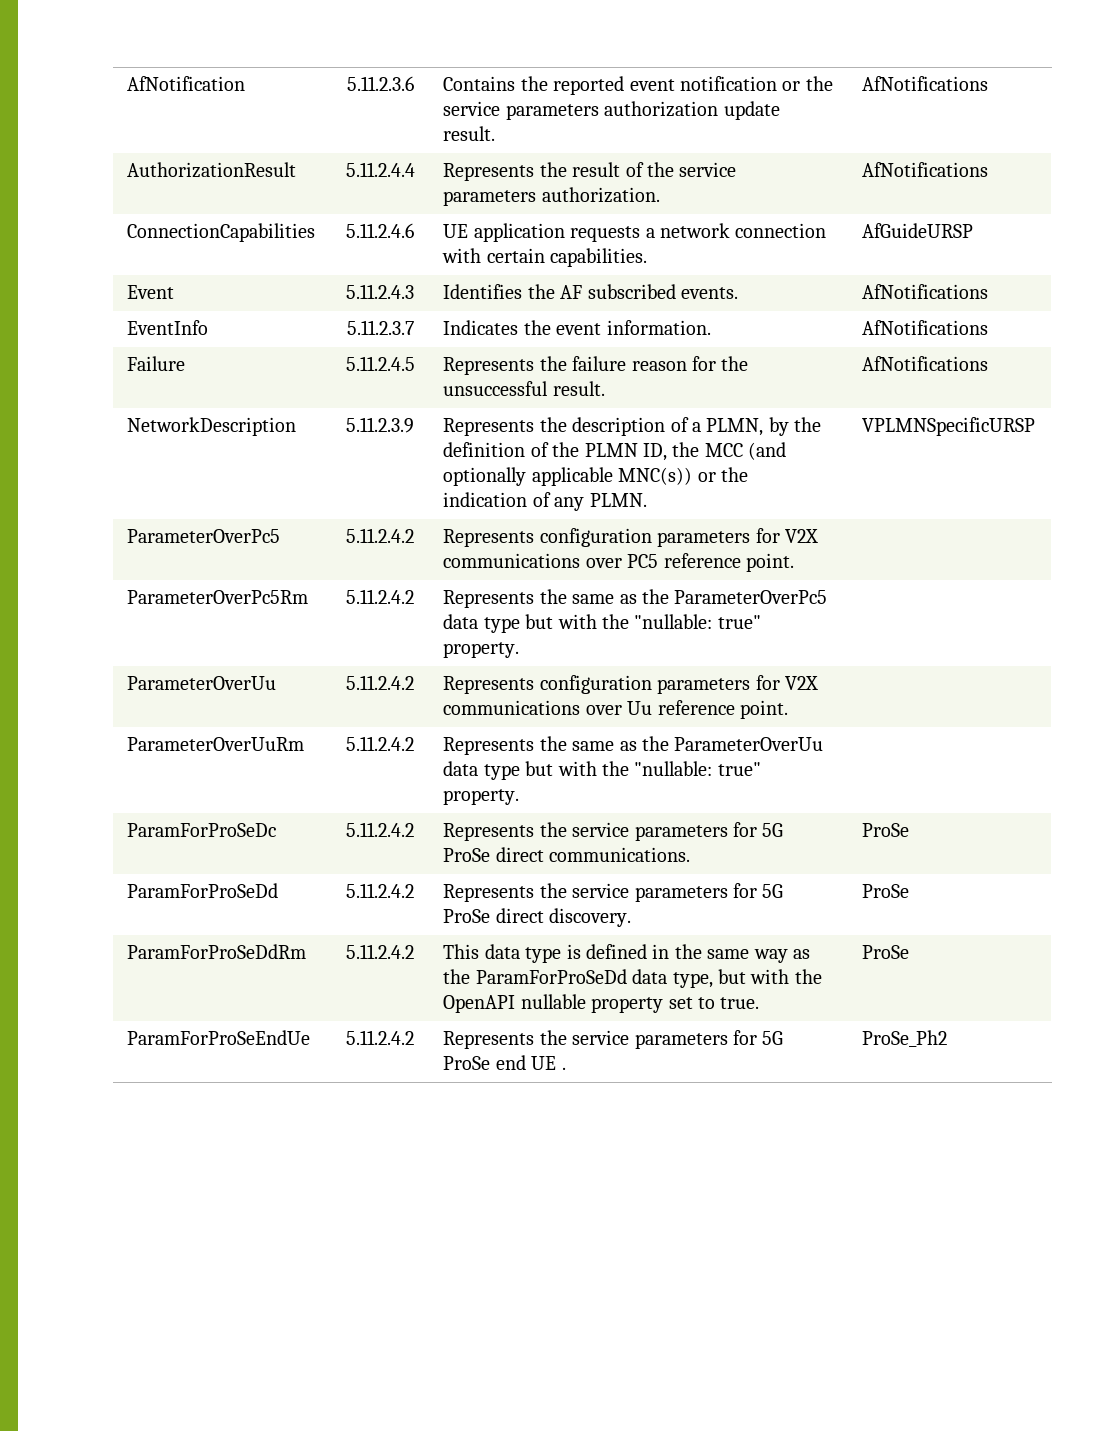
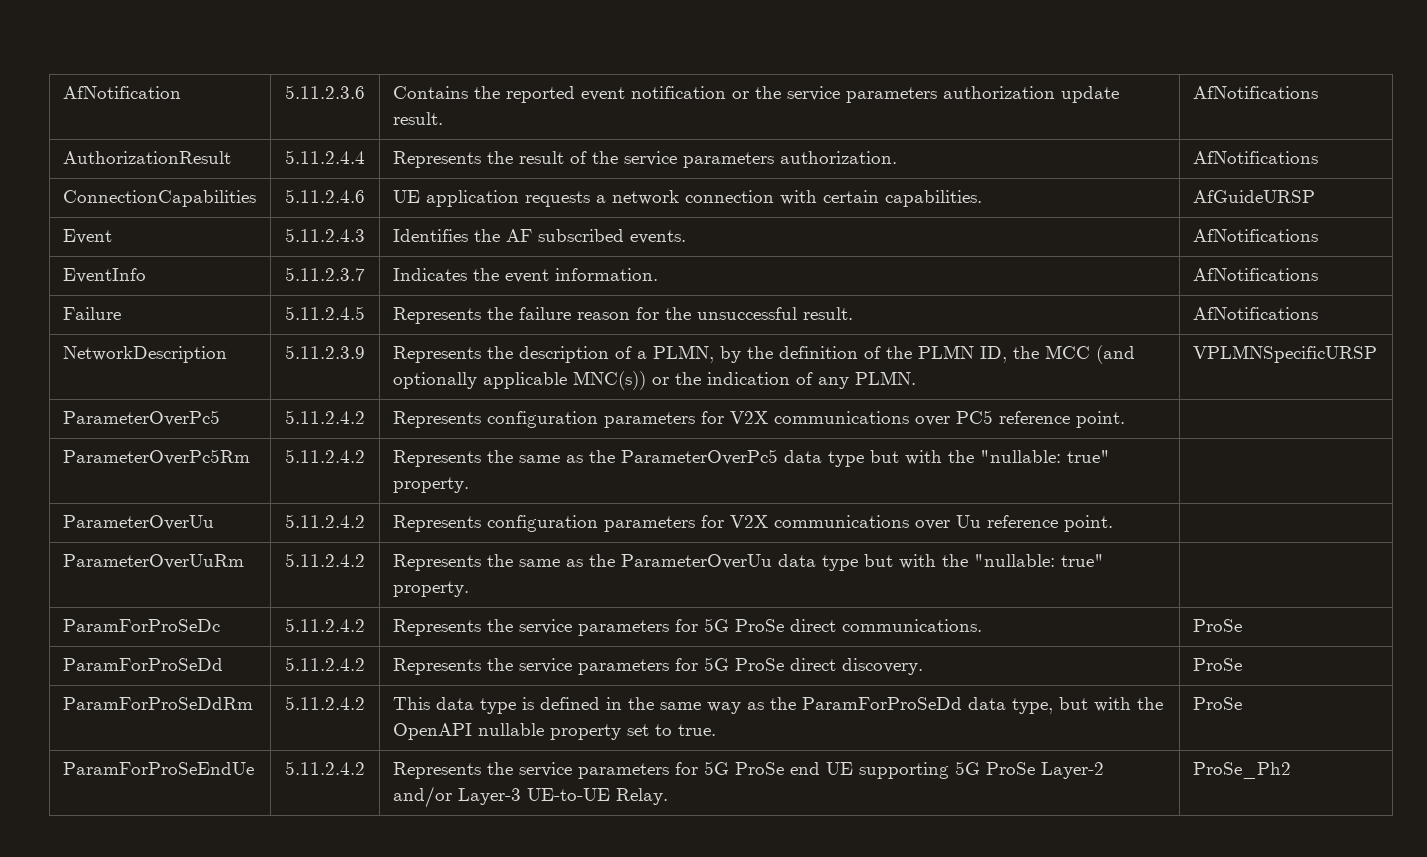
[561,1067,566,1070] . -> [858,761,1104,779] [392,786,668,808] supporting 5G ProSe Layer-2 and/or Layer-3 UE-to-UE Relay.

